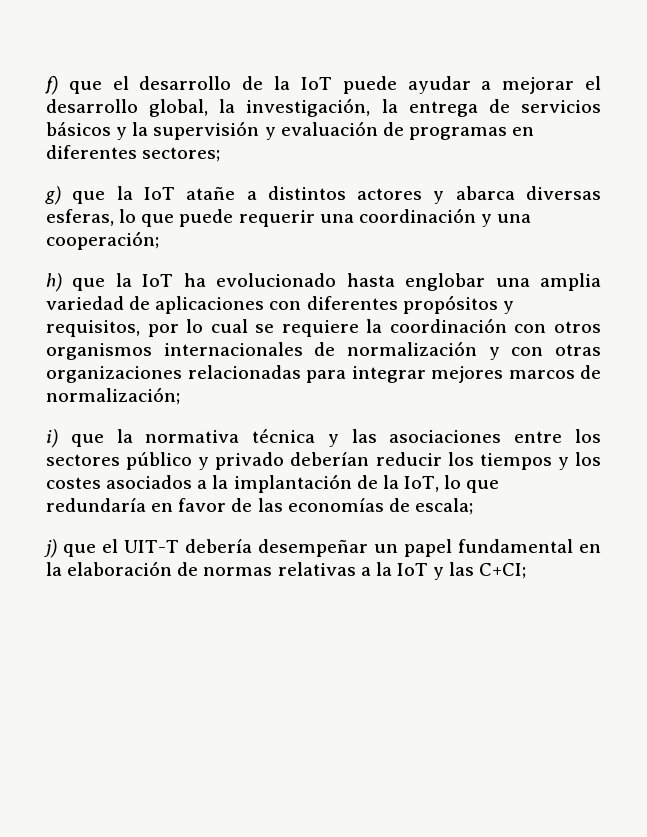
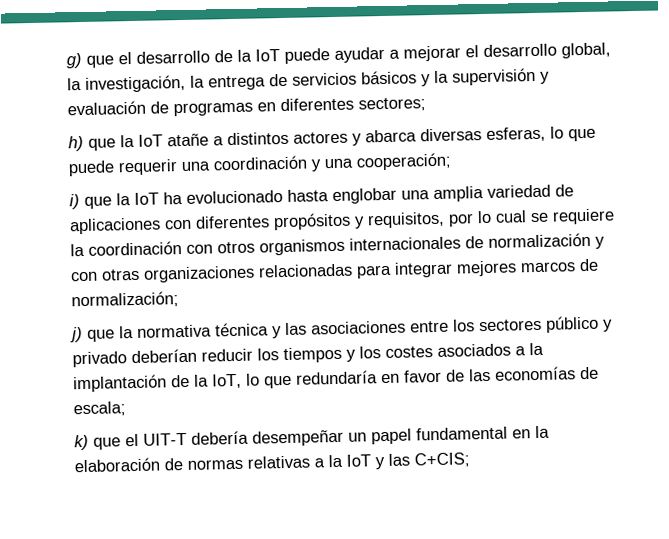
[45,76,58,95] f) -> [66,52,82,69] g)
[45,186,61,205] g) -> [68,135,84,152] h)
[46,273,62,292] h) -> [69,194,80,210] i)
[46,429,58,448] i) -> [70,327,83,343] j)
[44,539,57,558] j) -> [74,434,89,451] k)
[479,563,527,579] C+CI; -> [414,452,470,468] C+CIS;

